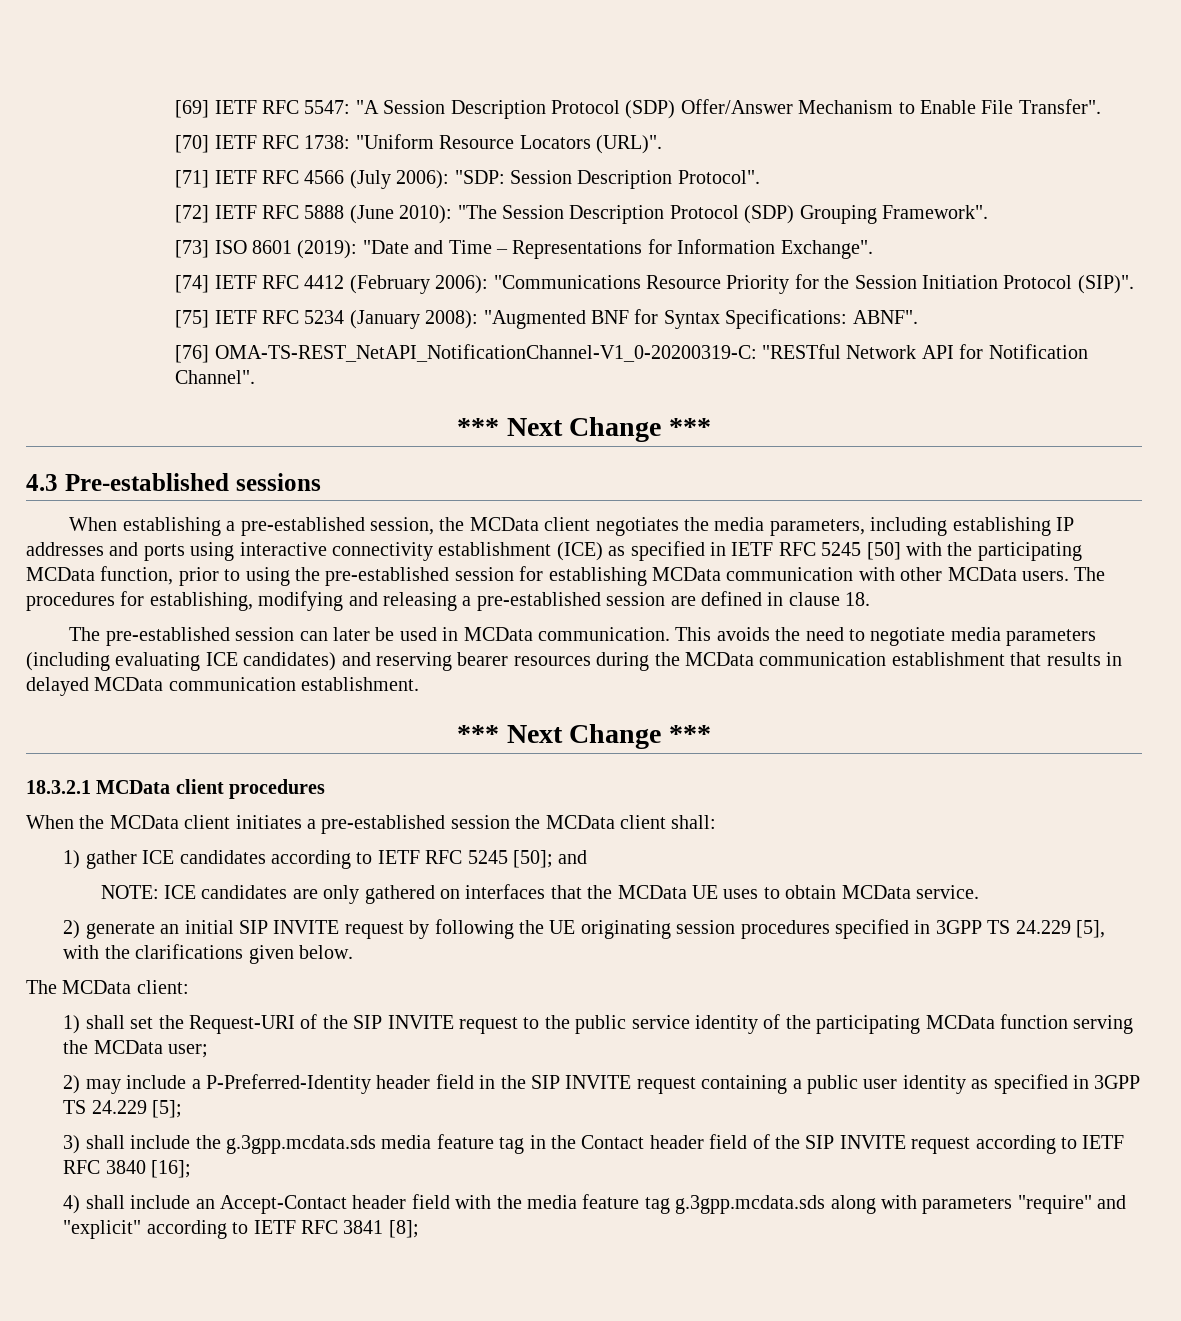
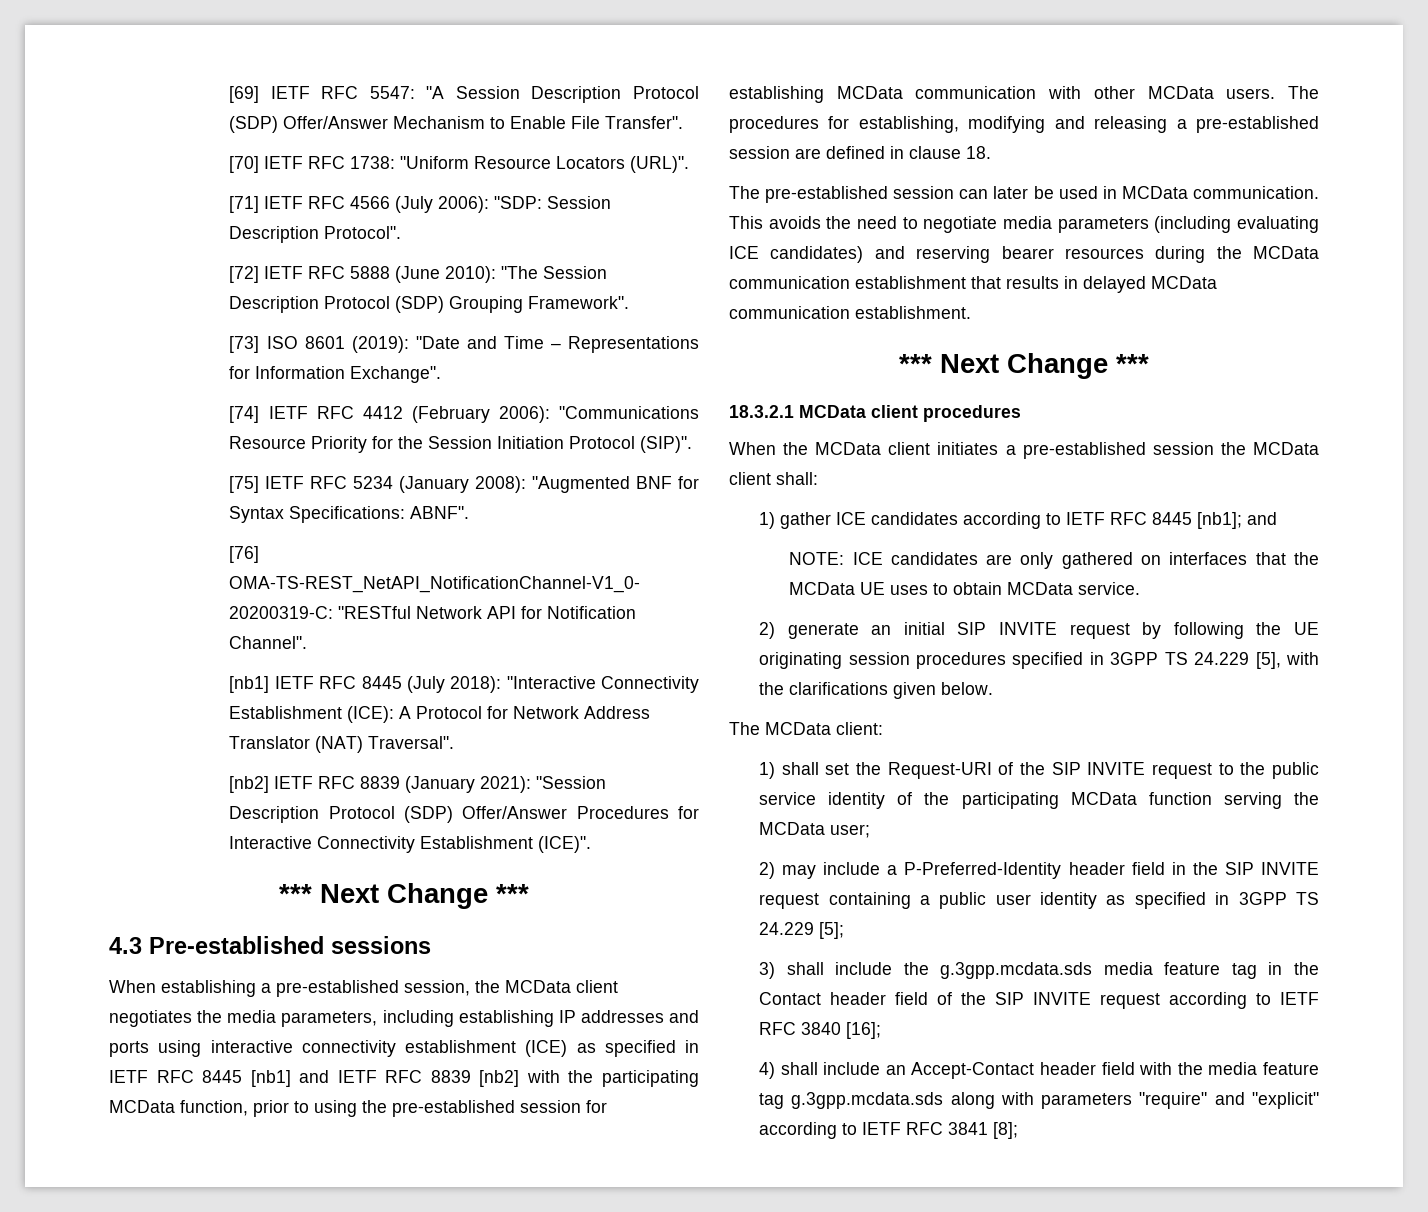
(256, 377) none -> [229,676,699,693] [229,706,651,723] [229,736,455,753] [229,776,607,793] [229,806,699,823] [229,836,592,853] // [nb1] IETF RFC 8445 (July 2018): "Interactive Connectivity Establishment (ICE): A Protocol for Network Address Translator (NAT) Traversal". // [nb2] IETF RFC 8839 (January 2021): "Session Description Protocol (SDP) Offer/Answer Procedures for Interactive Connectivity Establishment (ICE)".
[821,542,901,560] 5245 [50] -> [202,1070,520,1087] 8445 [nb1] and IETF RFC 8839 [nb2]
[467,850,553,868] 5245 [50]; -> [1152,512,1243,529] 8445 [nb1];

